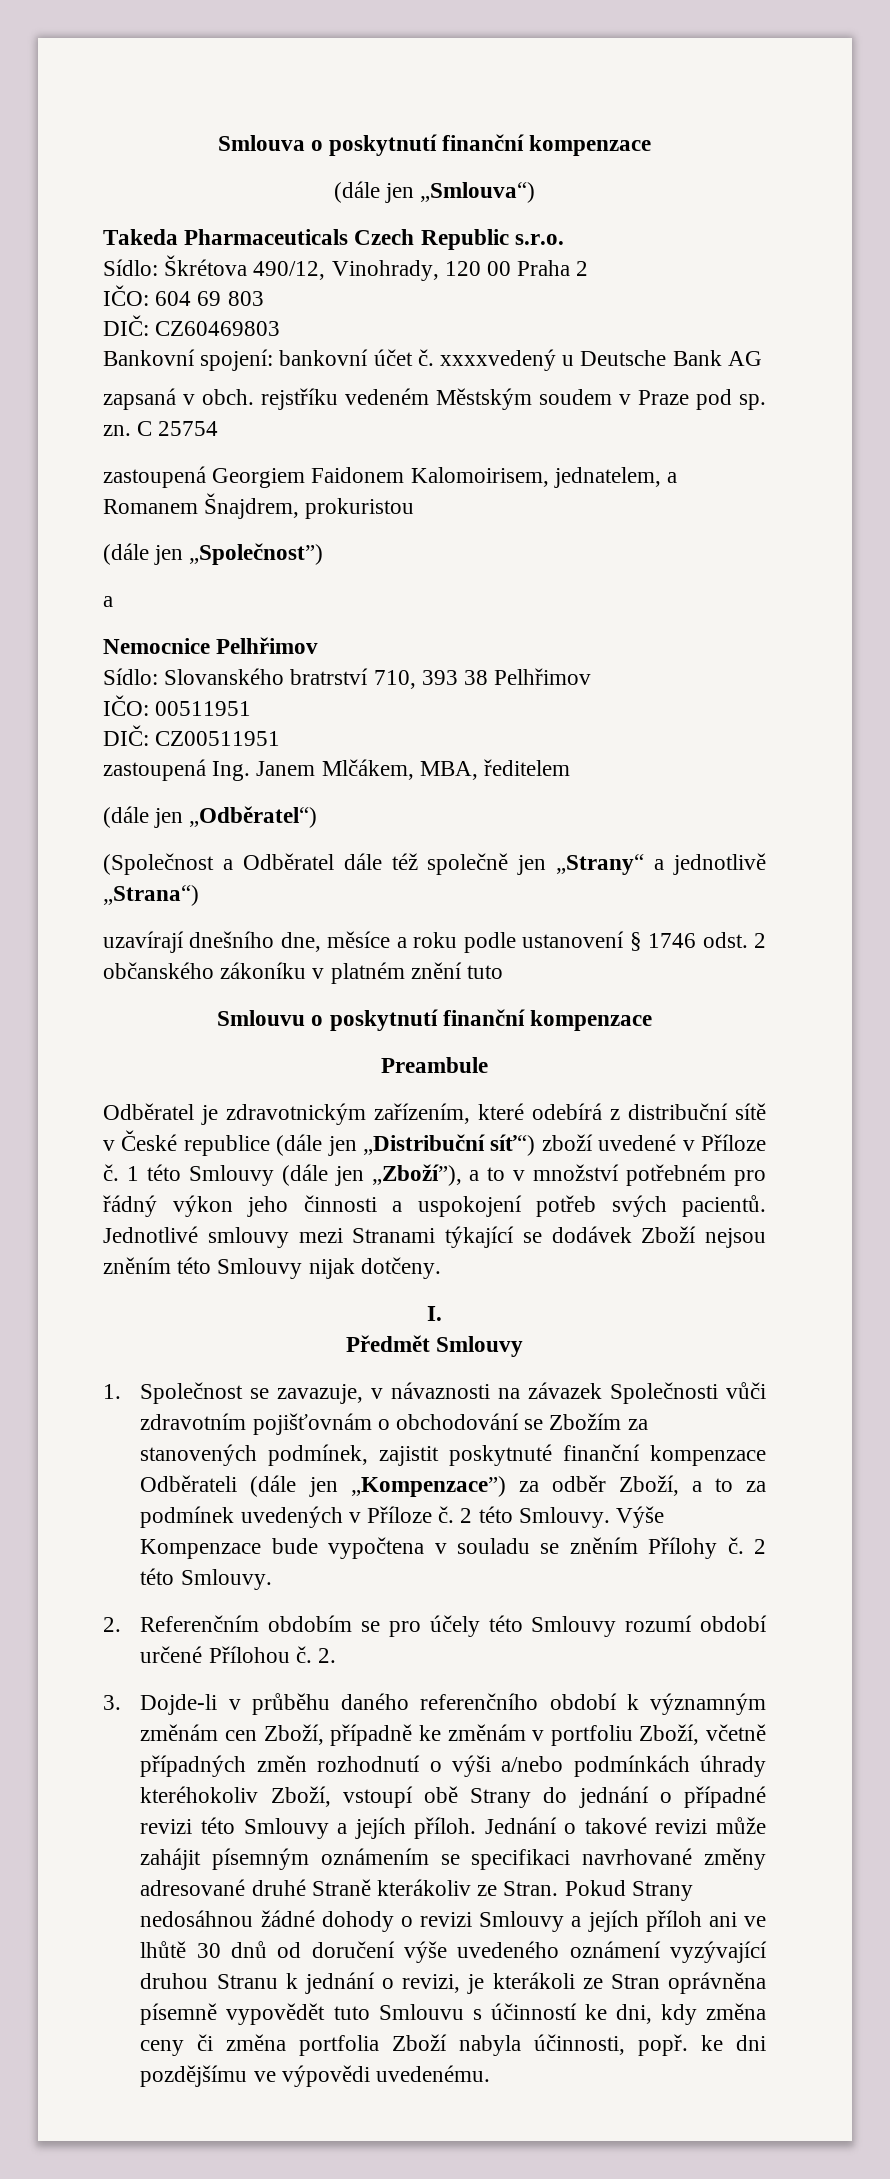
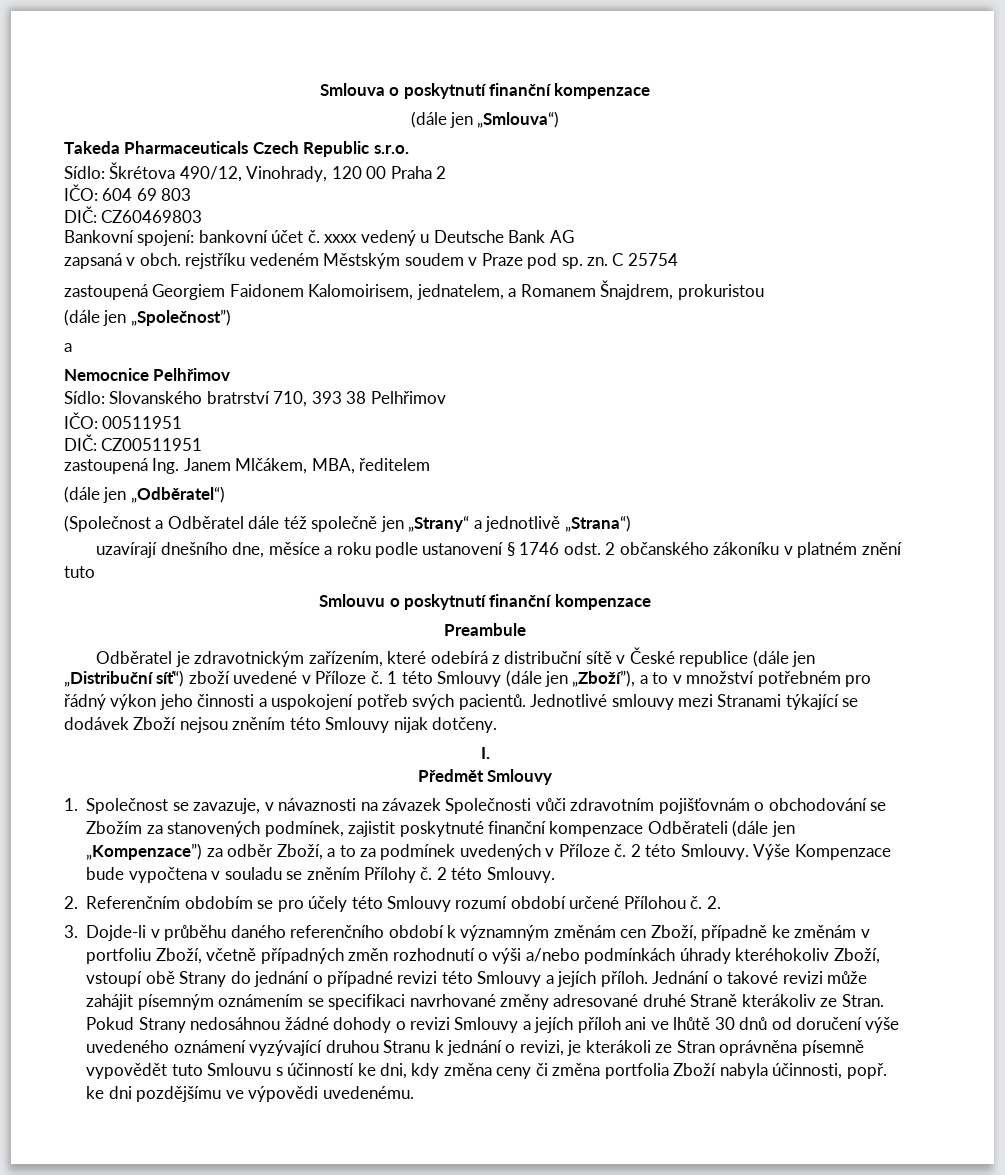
[440,349,557,371] xxxxvedený -> [324,230,416,246] xxxx vedený

